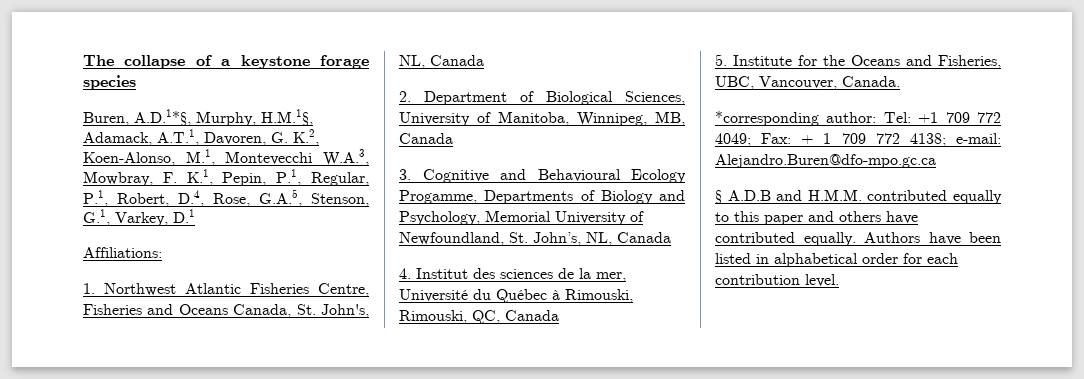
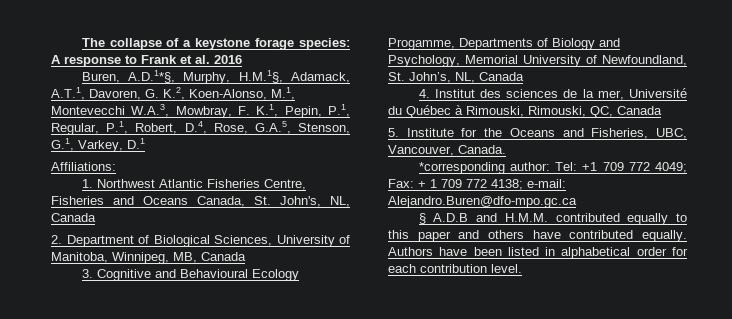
[83,75,136,90] species -> [299,38,350,50] [51,55,242,67] species: A response to Frank et al. 2016

